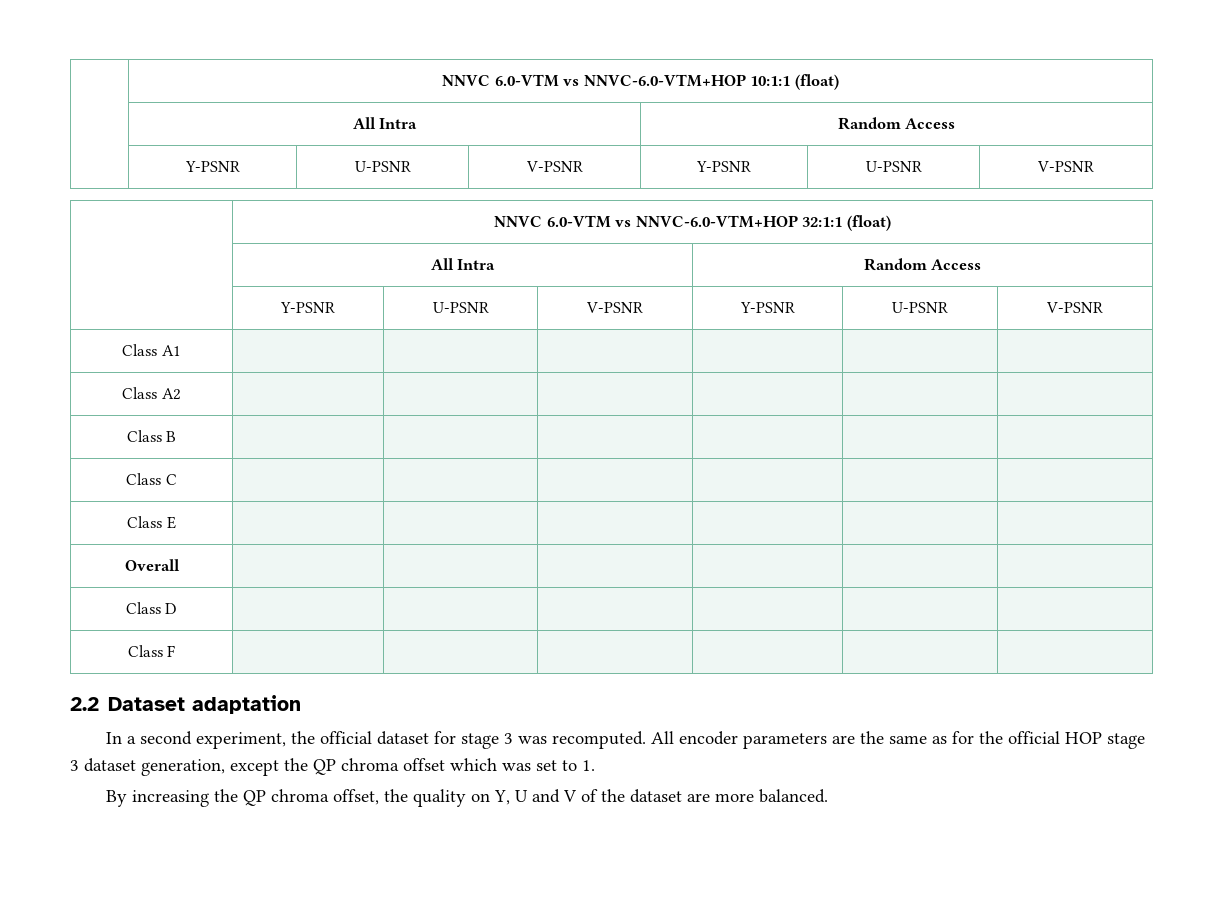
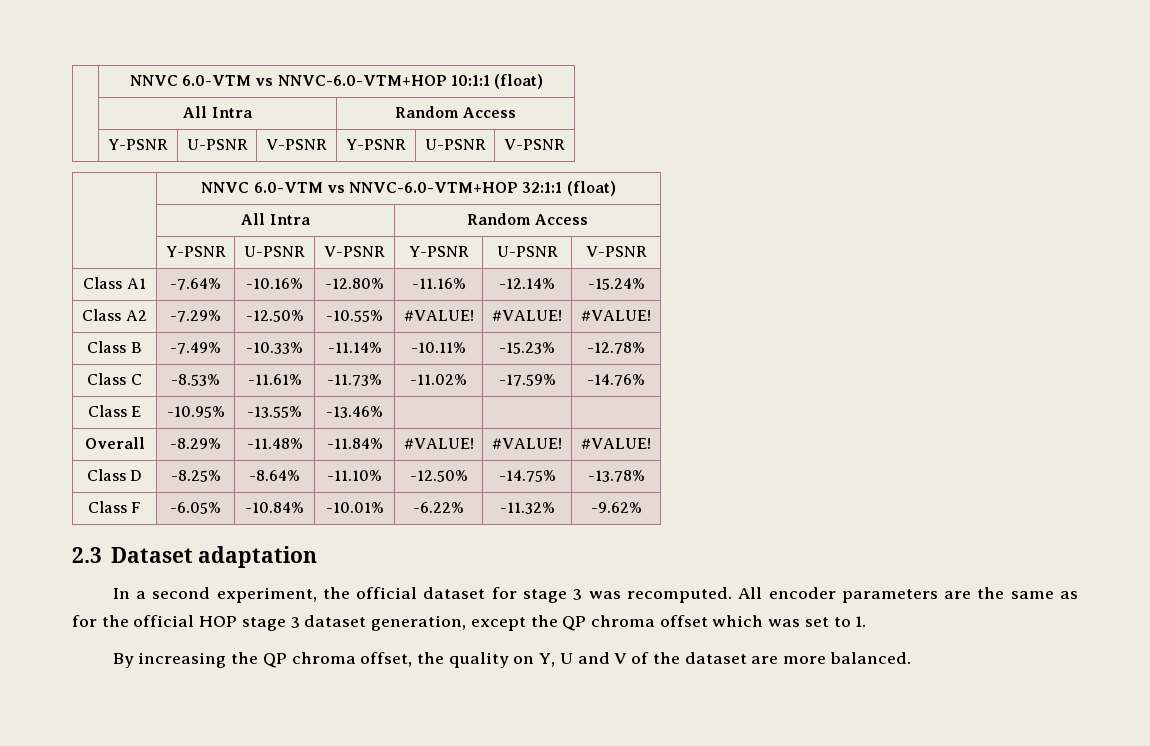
[122,387,181,400] [126,430,177,442] [126,473,177,485] [127,516,176,529] [124,559,180,571] [125,602,178,614] [127,645,176,657] [70,697,99,711] | | | | | // Class A2 | | | | | | // Class B | | | | | | // Class C | | | | | | // Class E | | | | | | // Overall | | | | | | // Class D | | | | | | // Class F | | | | | | // 2.2 -> [170,278,221,290] [246,278,303,289] [325,278,384,289] [411,278,466,289] [499,278,555,289] [587,278,645,290] [82,309,147,321] [170,310,221,322] [245,310,304,322] [326,310,383,322] [403,310,474,321] [492,310,563,321] [581,310,652,321] [87,341,142,353] [170,342,221,354] [246,342,303,354] [327,342,382,353] [411,342,466,353] [499,342,555,354] [587,342,645,354] [87,373,142,385] [171,374,220,386] [247,374,302,385] [327,374,382,386] [410,374,467,385] [498,374,556,386] [587,374,645,386] [87,405,142,417] [166,406,225,418] [247,406,302,418] [326,406,383,418] [84,437,145,449] [170,438,221,449] [246,438,303,449] [326,438,383,449] [403,438,474,449] [492,438,563,449] [581,438,652,449] [86,469,143,481] [170,470,221,482] [249,470,300,481] [327,470,382,481] [409,470,468,482] [498,470,556,482] [587,470,645,482] [87,501,142,513] [170,502,221,514] [245,502,304,513] [325,502,384,513] [413,502,464,513] [499,502,555,514] [590,502,642,513] [72,547,102,563] -7.64% | -10.16% | -12.80% | -11.16% | -12.14% | -15.24% // Class A2 | -7.29% | -12.50% | -10.55% | #VALUE! | #VALUE! | #VALUE! // Class B | -7.49% | -10.33% | -11.14% | -10.11% | -15.23% | -12.78% // Class C | -8.53% | -11.61% | -11.73% | -11.02% | -17.59% | -14.76% // Class E | -10.95% | -13.55% | -13.46% | | | // Overall | -8.29% | -11.48% | -11.84% | #VALUE! | #VALUE! | #VALUE! // Class D | -8.25% | -8.64% | -11.10% | -12.50% | -14.75% | -13.78% // Class F | -6.05% | -10.84% | -10.01% | -6.22% | -11.32% | -9.62% // 2.3

